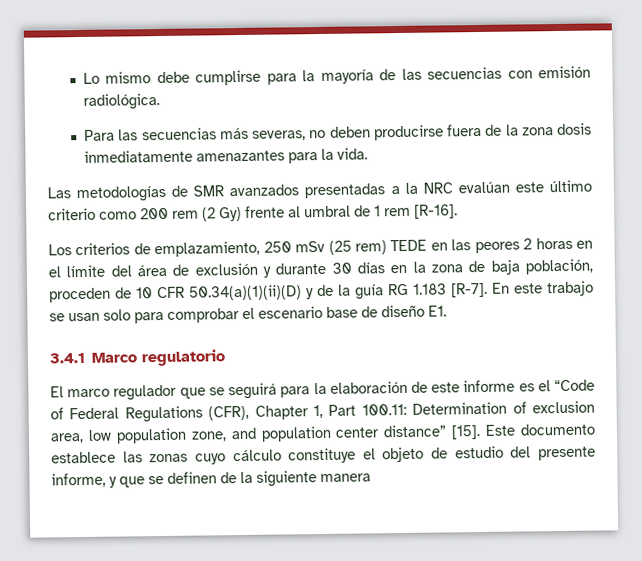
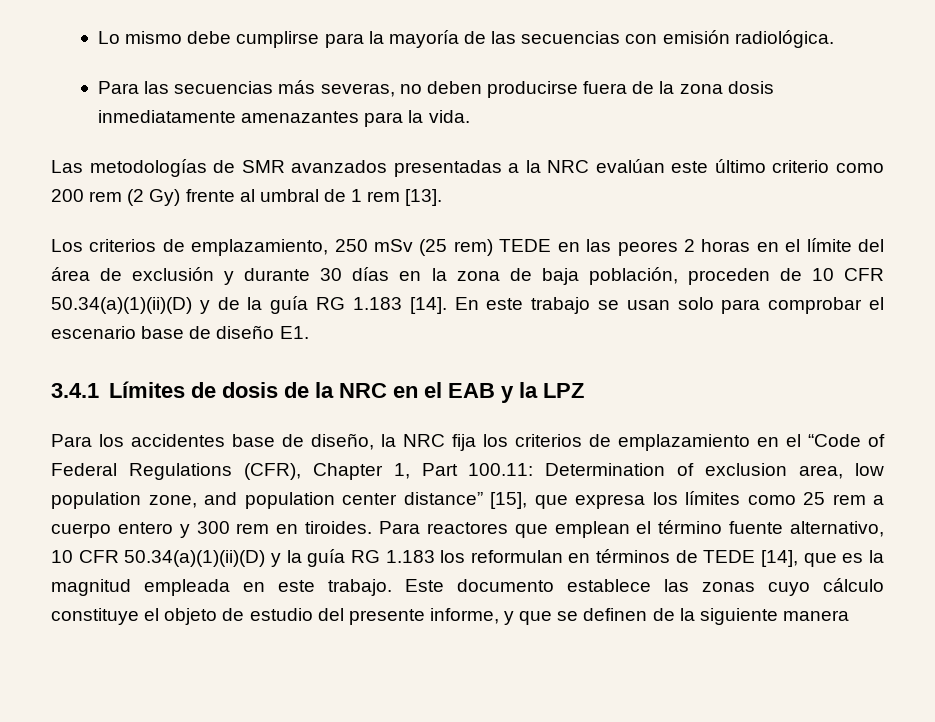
[414,204,458,219] [R-16]. -> [405,189,443,206] [13].
[451,282,488,298] [R-7]. -> [409,297,447,314] [14].
[91,349,227,367] [50,379,535,401] Marco regulatorio // El marco regulador que se seguirá para la elaboración de este informe es -> [108,381,584,403] [51,433,779,451] Límites de dosis de la NRC en el EAB y la LPZ // Para los accidentes base de diseño, la NRC fija los criterios de emplazamiento en
[451,425,482,440] [15]. -> [490,491,884,509] [51,520,884,538] [51,549,884,567] [51,579,392,596] [15], que expresa los límites como 25 rem a cuerpo entero y 300 rem en tiroides. Para reactores que emplean el término fuente alternativo, 10 CFR 50.34(a)(1)(ii)(D) y la guía RG 1.183 los reformulan en términos de TEDE [14], que es la magnitud empleada en este trabajo.

